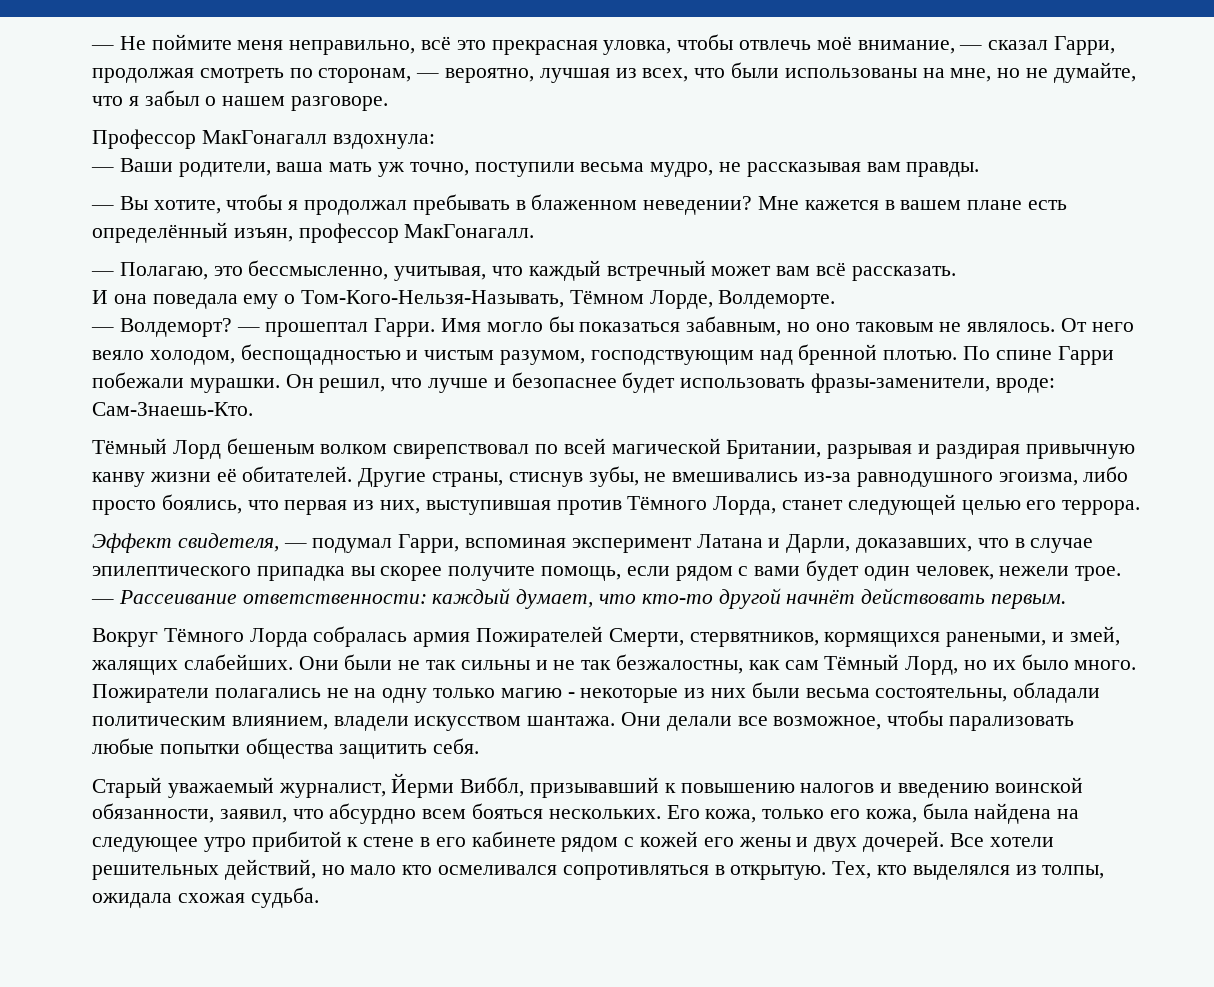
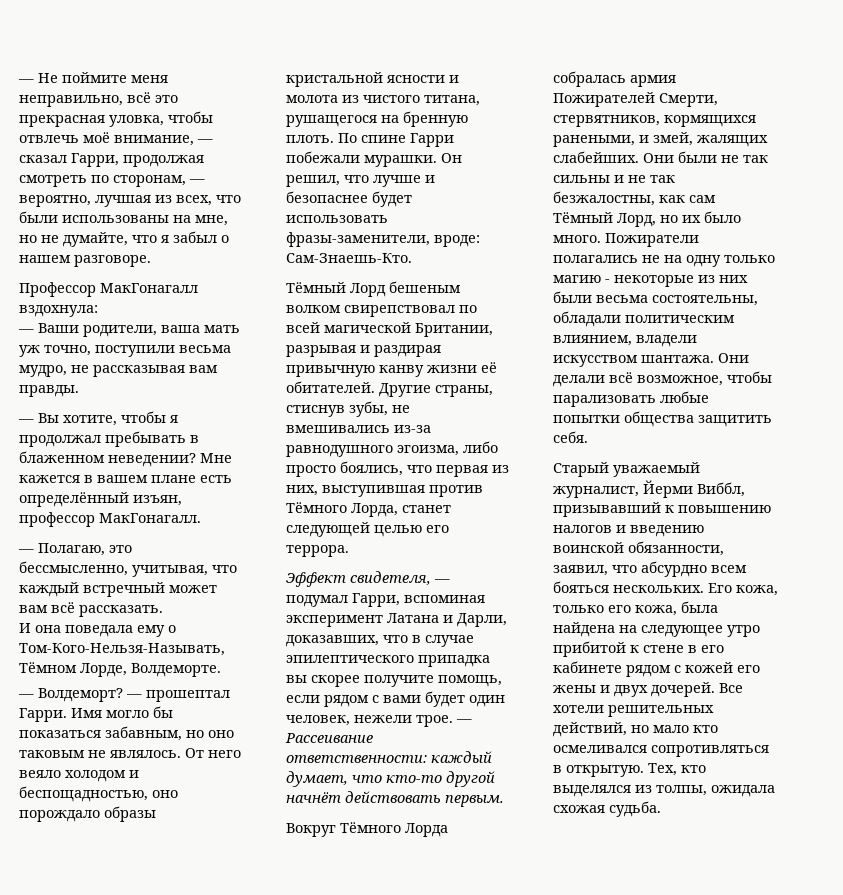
[149,344,958,365] холодом, беспощадностью и чистым разумом, господствующим над бренной плотью. -> [65,770,139,782] [19,786,178,802] [19,806,156,822] [286,72,459,87] [286,95,480,106] [286,111,468,127] [286,135,334,143] холодом и беспощадностью, оно порождало образы кристальной ясности и молота из чистого титана, рушащегося на бренную плоть.
[737,716,768,726] все -> [609,372,633,383] всё

